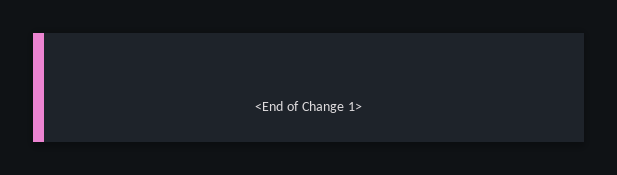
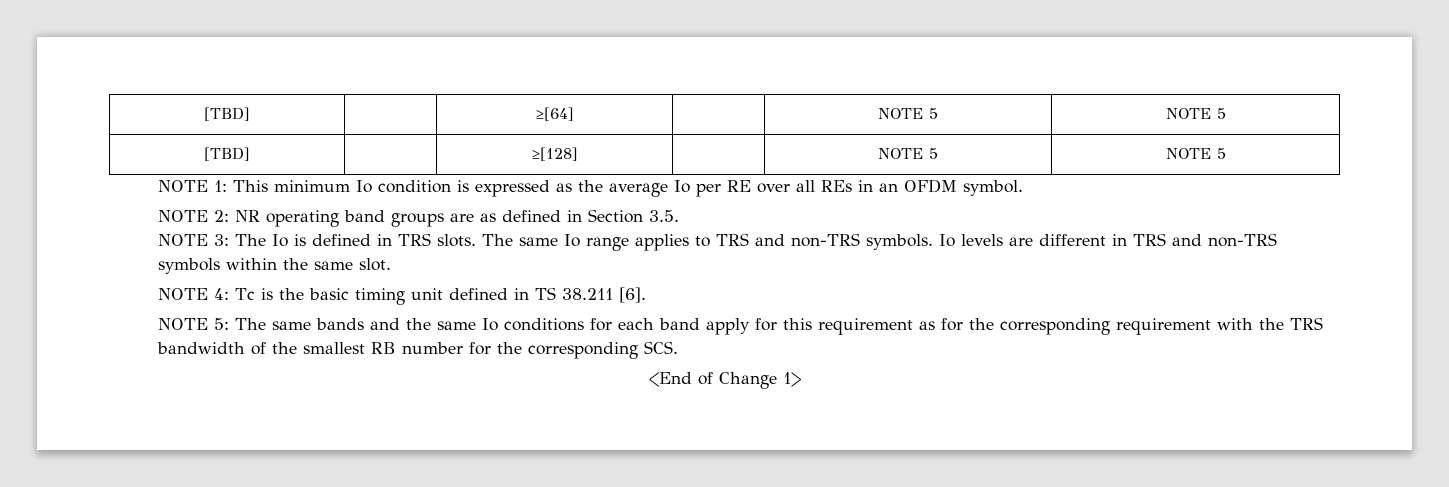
(255, 106) none -> [204,107,250,121] [535,107,574,121] [878,108,938,119] [1165,108,1226,119] [204,147,250,161] [531,147,578,161] [878,148,938,159] [1165,148,1226,159] [157,179,1023,197] [157,209,679,227] [157,233,1277,251] [157,258,391,274] [157,287,646,305] [157,317,1323,335] [156,341,678,359] [TBD] | | ≥[64] | | NOTE 5 | NOTE 5 // [TBD] | | ≥[128] | | NOTE 5 | NOTE 5 // NOTE 1: This minimum Io condition is expressed as the average Io per RE over all REs in an OFDM symbol. // NOTE 2: NR operating band groups are as defined in Section 3.5. // NOTE 3: The Io is defined in TRS slots. The same Io range applies to TRS and non-TRS symbols. Io levels are different in TRS and non-TRS symbols within the same slot. // NOTE 4: Tc is the basic timing unit defined in TS 38.211 [6]. // NOTE 5: The same bands and the same Io conditions for each band apply for this requirement as for the corresponding requirement with the TRS bandwidth of the smallest RB number for the corresponding SCS. //

